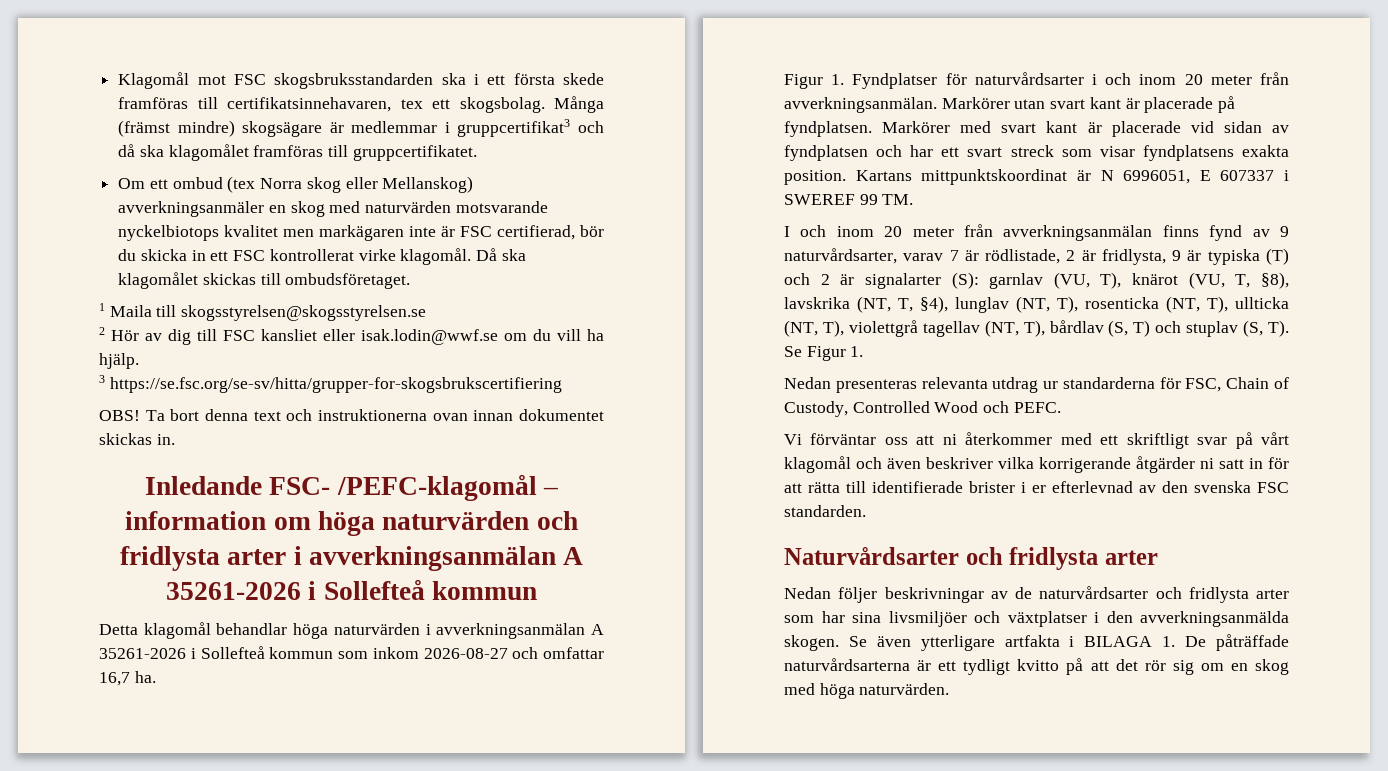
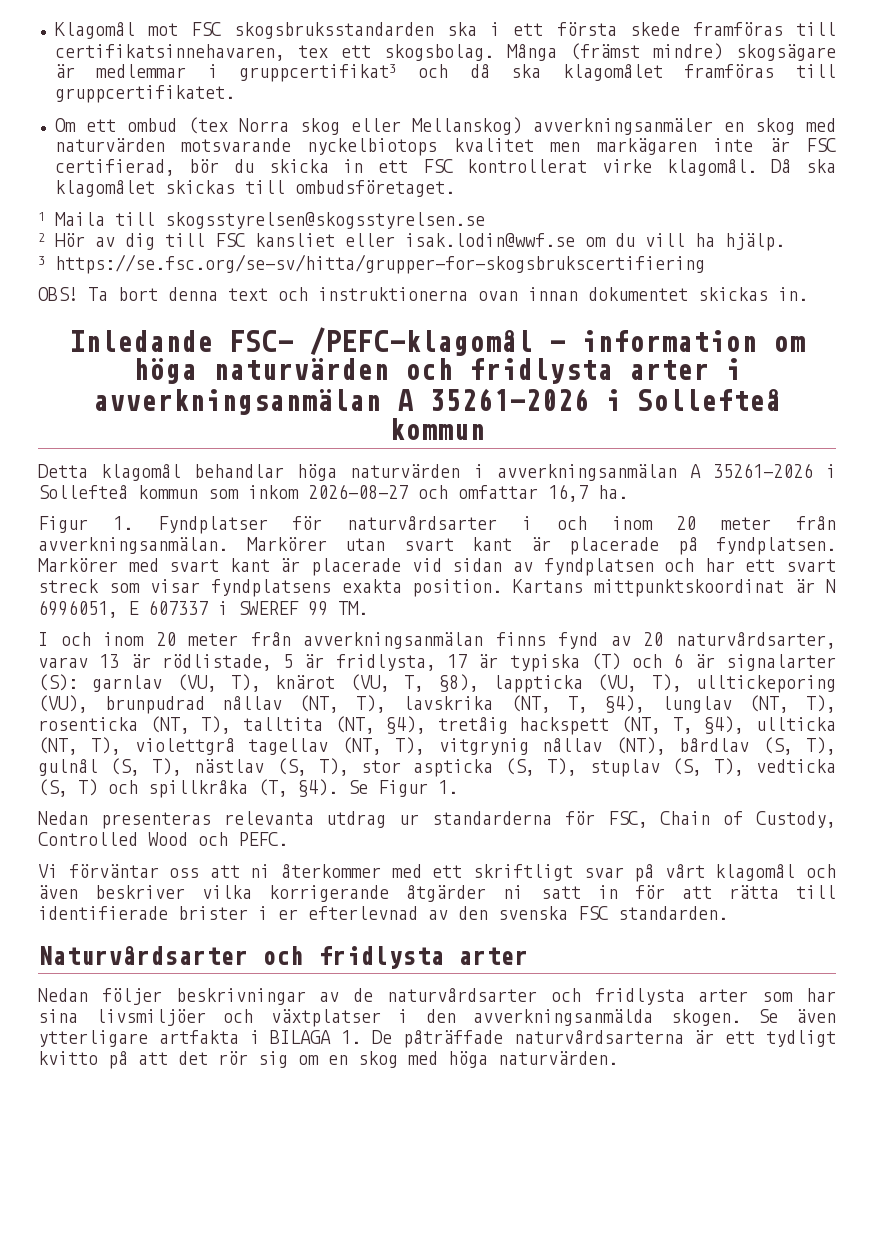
[1280,226,1289,237] 9 -> [643,632,664,646] 20
[949,250,959,261] 7 -> [99,654,120,668] 13
[1066,250,1076,261] 2 -> [283,654,294,668] 5
[1172,250,1182,261] 9 -> [447,654,467,668] 17
[820,274,830,285] 2 -> [673,653,684,668] 6
(1289, 280) none -> [492,674,837,693] [38,695,387,714] lappticka (VU, T), ulltickeporing (VU), brunpudrad nållav (NT, T),
(1228, 304) none -> [242,716,745,735] talltita (NT, §4), tretåig hackspett (NT, T, §4),
[1049,320,1289,337] bårdlav (S, T) och stuplav (S, T). -> [438,737,837,755] [38,758,836,777] [38,779,338,798] vitgrynig nållav (NT), bårdlav (S, T), gulnål (S, T), nästlav (S, T), stor aspticka (S, T), stuplav (S, T), vedticka (S, T) och spillkråka (T, §4).

